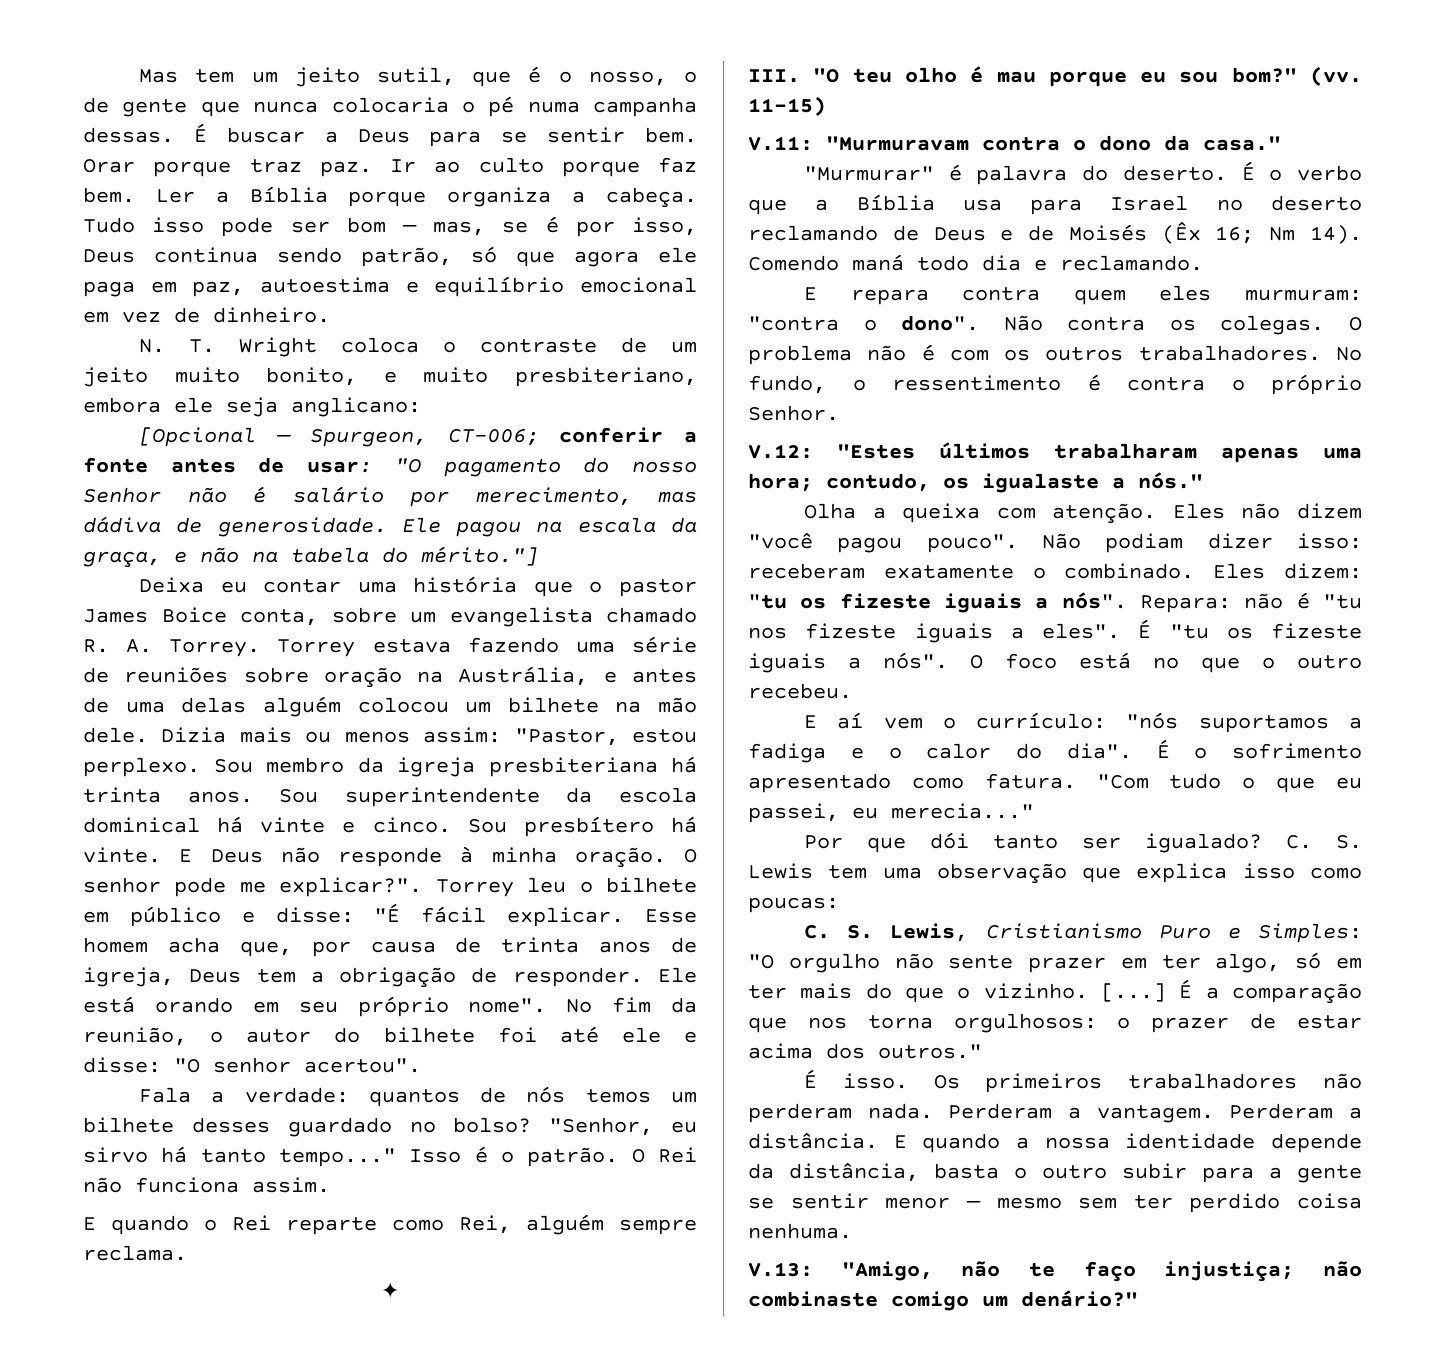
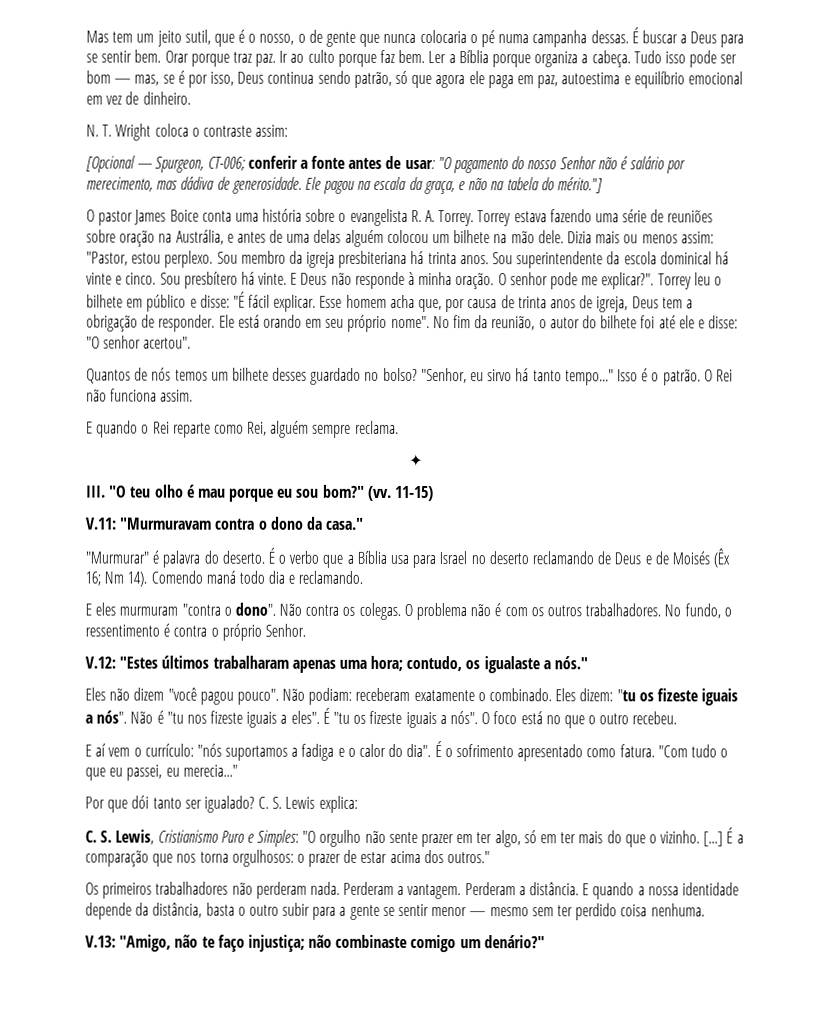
[621,337,697,353] [83,367,697,387] [83,397,421,417] de um jeito muito bonito, e muito presbiteriano, embora ele seja anglicano: -> [255,124,289,137] assim:
[139,576,698,597] [83,607,697,627] Deixa eu contar uma história que o pastor James Boice conta, sobre um evangelista chamado -> [86,208,408,226] O pastor James Boice conta uma história sobre o evangelista
[139,1087,460,1107] Fala a verdade: quantos -> [86,368,131,384] Quantos
[850,285,1362,305] repara contra quem eles murmuram: -> [95,602,179,616] eles murmuram
[804,503,1157,524] Olha a queixa com atenção. -> (589, 663) none
[1105,533,1362,553] podiam dizer isso: -> [308,687,353,705] podiam:
[1140,593,1284,613] Repara: não -> [130,710,154,724] Não
[828,863,1362,884] [748,897,839,913] tem uma observação que explica isso como poucas: -> [318,795,358,813] explica:
[804,1069,908,1089] É isso. -> (491, 857) none

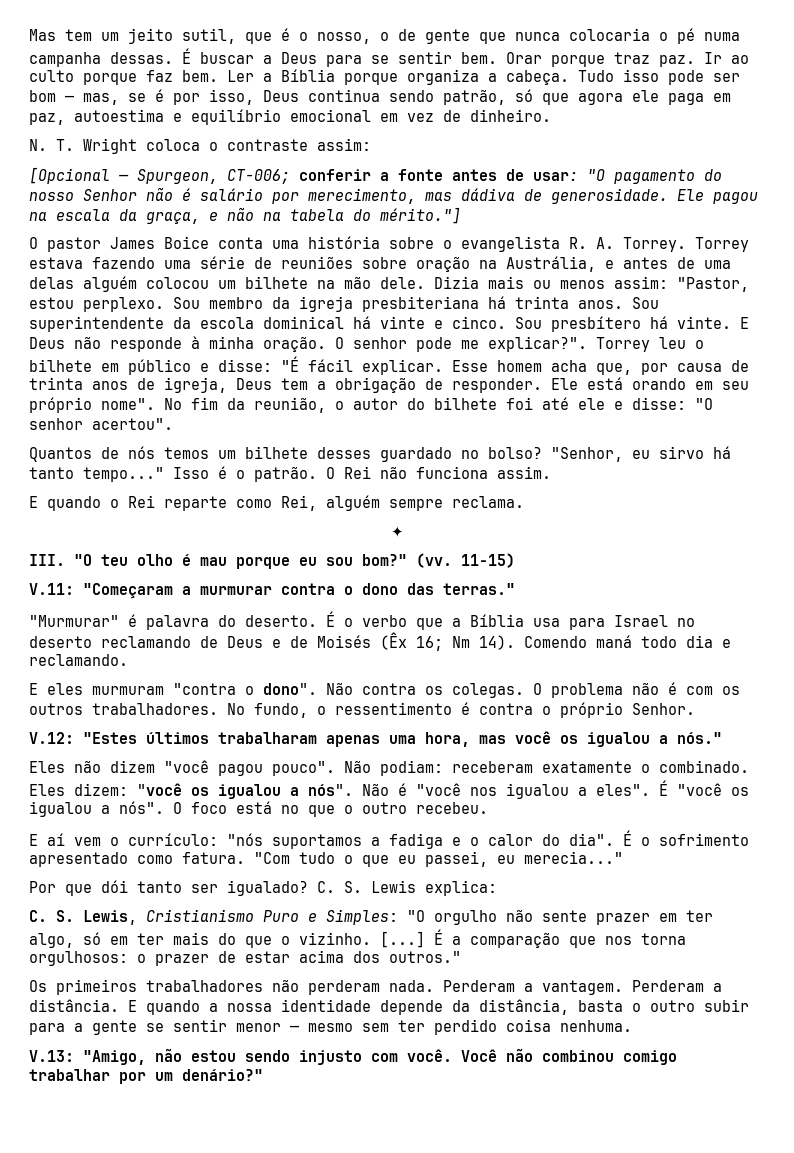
[119,517,212,530] "Murmuravam -> [83,583,272,599] "Começaram a murmurar
[305,516,364,530] da casa." -> [407,583,515,595] das terras."
[370,655,540,674] hora; contudo, os igualaste -> [425,731,650,747] hora, mas você os igualou
[616,688,739,706] [85,707,437,729] "tu os fizeste iguais a nós". Não é "tu nos fizeste iguais a eles". É "tu os fizeste iguais -> [137,780,749,799] [29,801,92,817] "você os igualou a nós". Não é "você nos igualou a eles". É "você os igualou
[201,934,457,953] te faço injustiça; não combinaste comigo -> [191,1048,677,1065] [29,1069,146,1084] estou sendo injusto com você. Você não combinou comigo trabalhar por

